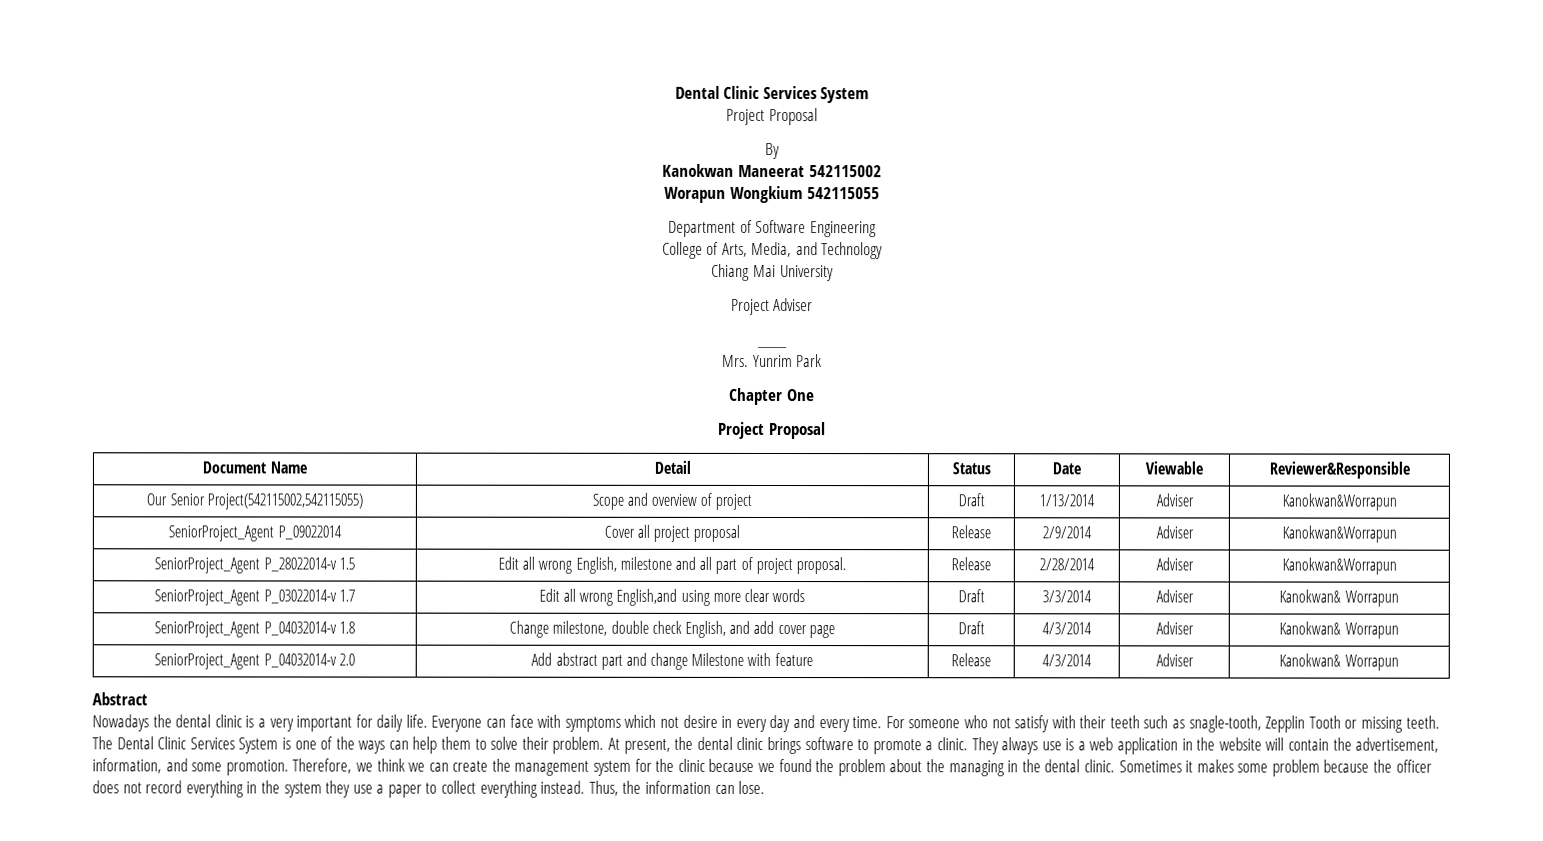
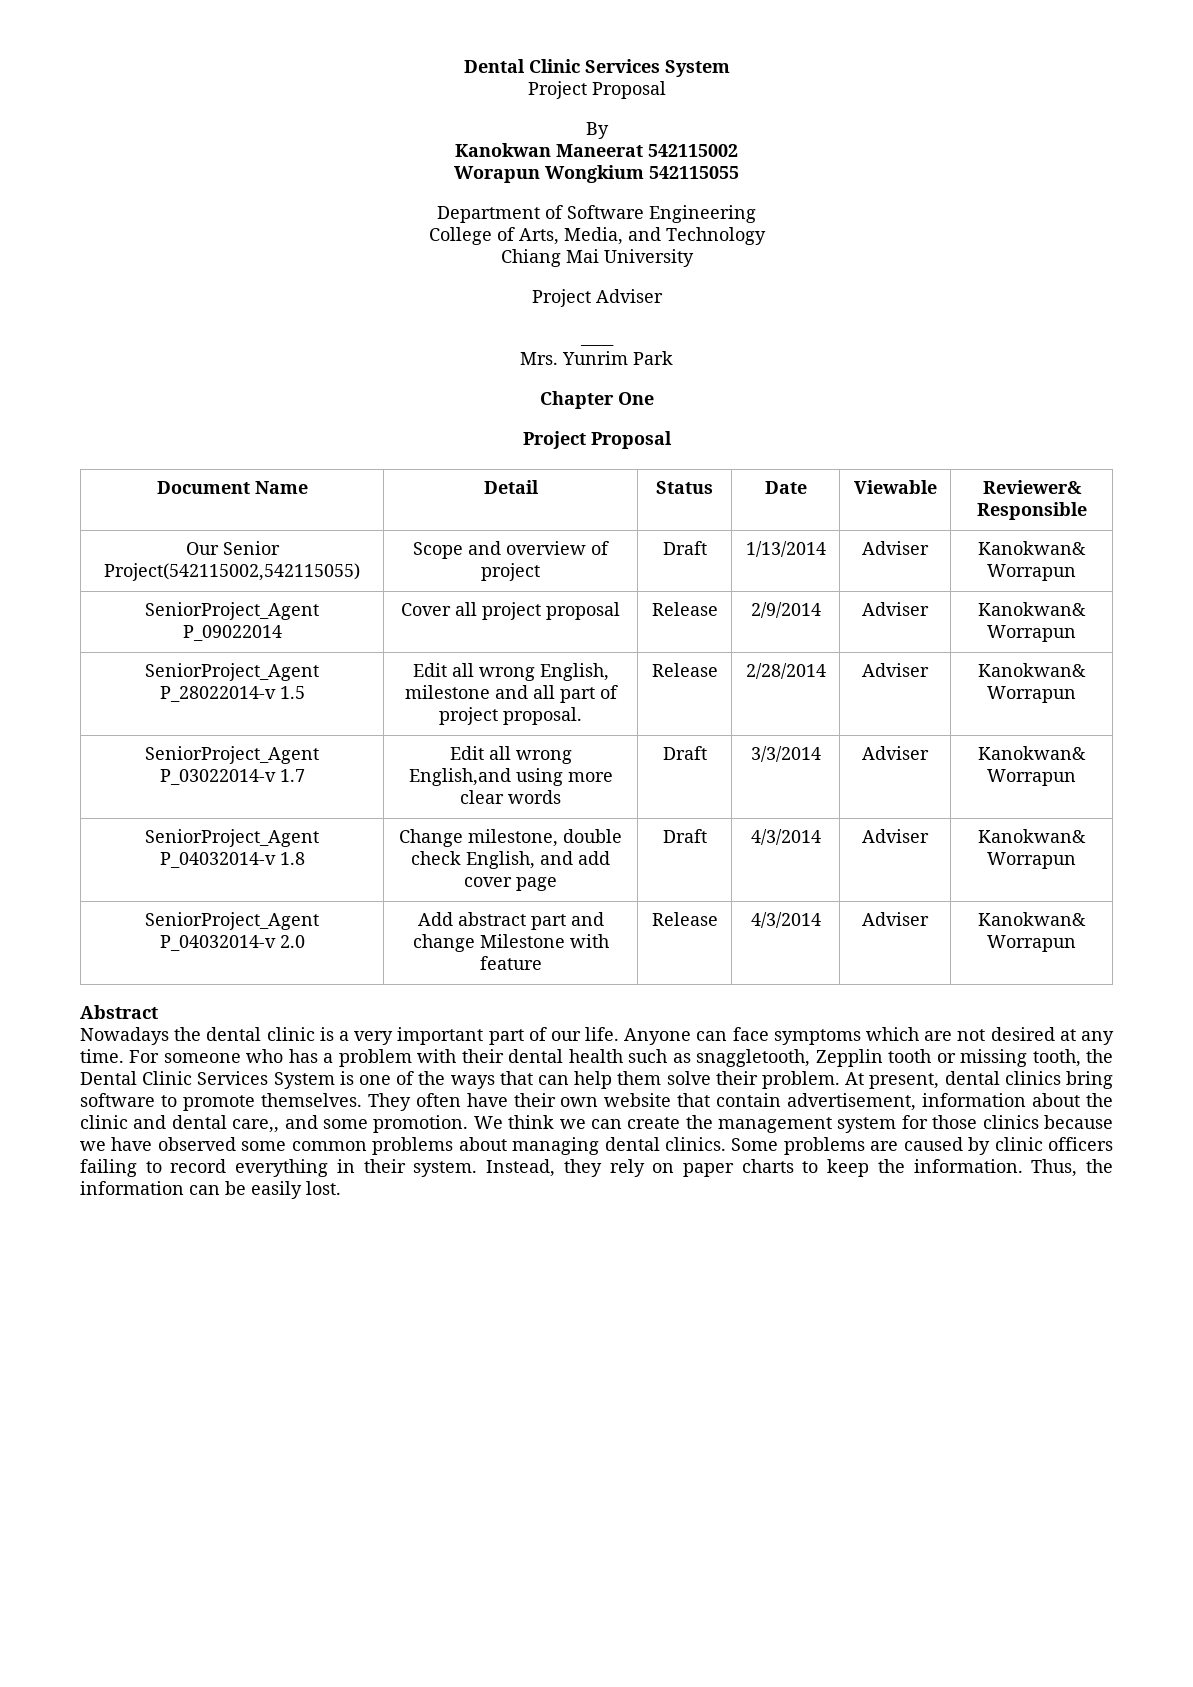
[1268,461,1410,479] Reviewer&Responsible -> [982,480,1082,494] [976,502,1087,520] Reviewer& Responsible
[1281,493,1397,511] Kanokwan&Worrapun -> [978,541,1086,555] [987,564,1076,581] Kanokwan& Worrapun
[1281,525,1397,543] Kanokwan&Worrapun -> [978,602,1086,616] [987,625,1076,642] Kanokwan& Worrapun
[1281,557,1397,575] Kanokwan&Worrapun -> [978,663,1086,677] [987,686,1076,703] Kanokwan& Worrapun
[355,714,483,732] for daily life. Everyone -> [488,1027,692,1045] part of our life. Anyone
[537,714,562,728] with -> (769, 1034) none
[660,714,1440,733] [92,736,113,750] not desire in every day and every time. For someone who not satisfy with their teeth such as snagle-tooth, Zepplin Tooth or missing teeth. The -> [924,1027,1114,1045] [80,1049,1114,1067] are not desired at any time. For someone who has a problem with their dental health such as snaggletooth, Zepplin tooth or missing tooth, the
(386, 747) none -> [499,1071,533,1085] that
[474,738,487,750] to -> (662, 1078) none
[674,736,1440,755] [92,758,162,774] the dental clinic brings software to promote a clinic. They always use is a web application in the website will contain the advertisement, information, -> [944,1071,1114,1089] [80,1093,1113,1111] [80,1115,280,1133] dental clinics bring software to promote themselves. They often have their own website that contain advertisement, information about the clinic and dental care,,
[292,758,373,774] Therefore, we -> [473,1116,503,1129] We
[655,758,1432,777] [92,780,586,798] the clinic because we found the problem about the managing in the dental clinic. Sometimes it makes some problem because the officer does not record everything in the system they use a paper to collect everything instead. -> [932,1115,1114,1129] [80,1137,1113,1155] [80,1159,1023,1177] those clinics because we have observed some common problems about managing dental clinics. Some problems are caused by clinic officers failing to record everything in their system. Instead, they rely on paper charts to keep the information.
[738,780,766,794] lose. -> [225,1181,341,1199] be easily lost.

